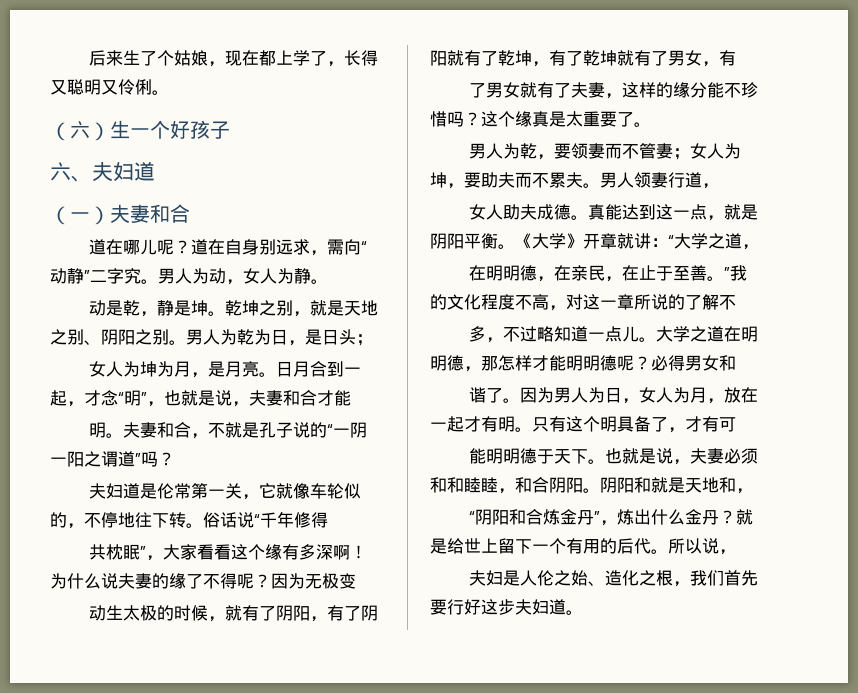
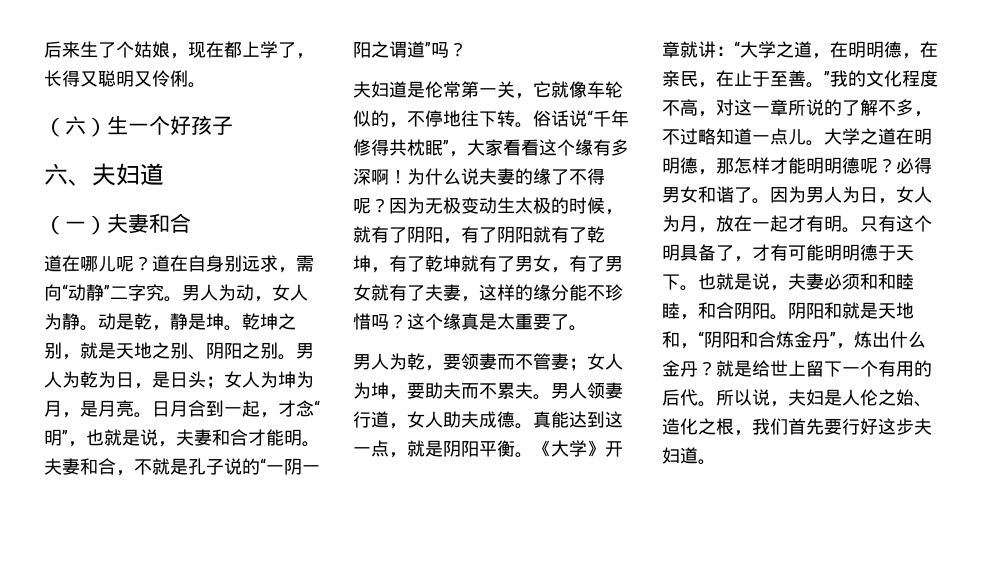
(328, 281) // -> (98, 328) none
(373, 340) // -> (224, 382) none
(351, 398) // -> (284, 437) none
(328, 520) // -> (389, 147) none
(356, 581) // -> (479, 205) none
(736, 58) // -> (587, 263) none
(719, 186) // -> (407, 426) none
(759, 247) // -> (830, 56) none
(736, 302) // -> (896, 108) none
(736, 363) // -> (716, 194) none
(736, 424) // -> (806, 253) none
(753, 491) // -> (698, 346) none
(736, 552) // -> (788, 404) none

